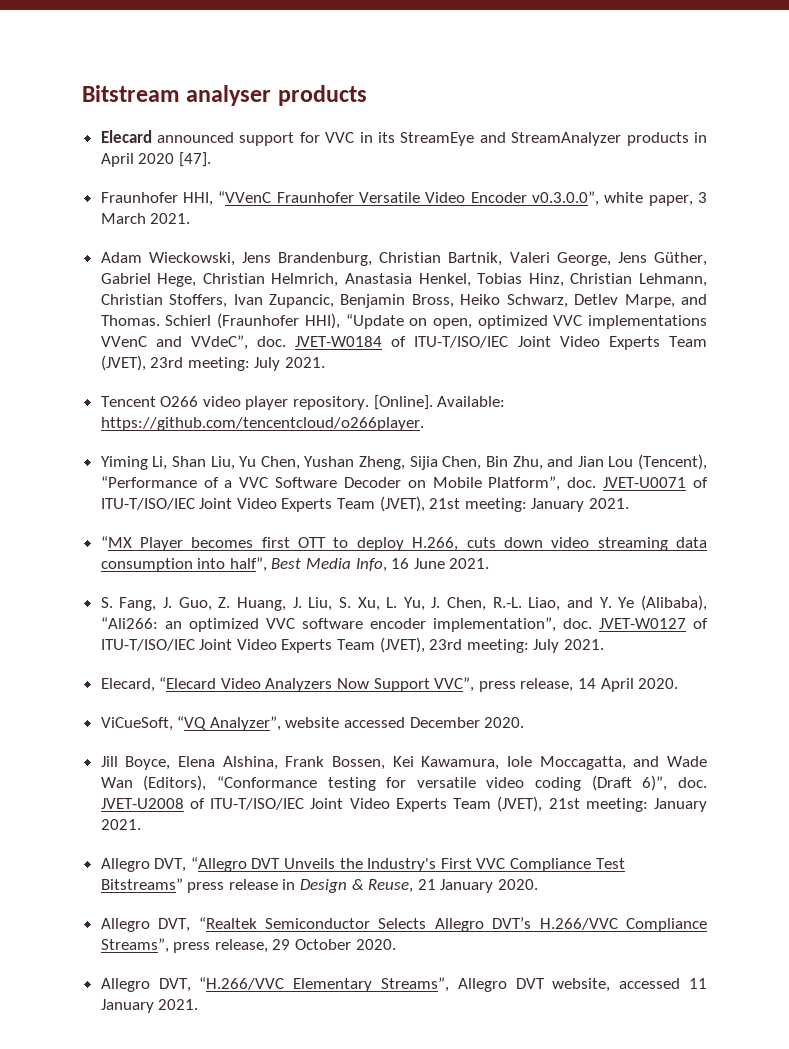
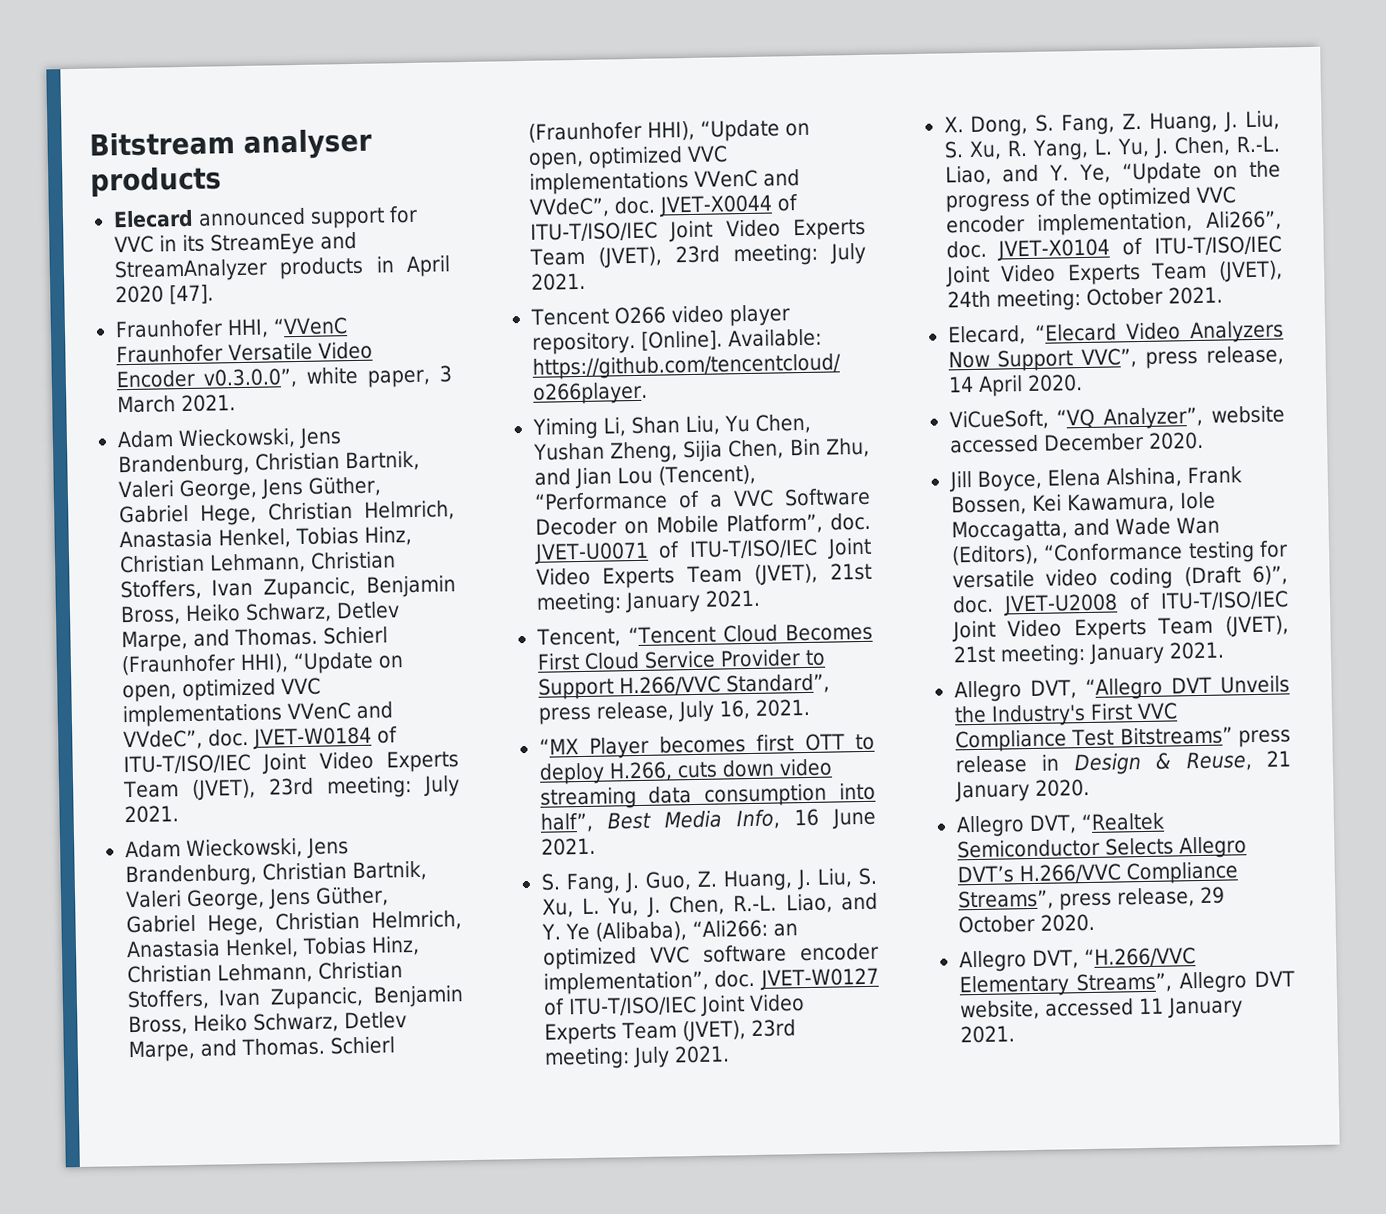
(326, 362) none -> [124,837,349,860] [124,860,427,888] [124,886,389,912] [125,910,462,936] [125,935,421,959] [126,961,403,984] [126,985,464,1011] [127,1011,407,1036] [127,1036,395,1063] [527,119,810,143] [527,145,728,170] [528,169,800,195] [528,194,798,218] [529,217,866,243] [528,242,866,269] [530,272,586,291] // Adam Wieckowski, Jens Brandenburg, Christian Bartnik, Valeri George, Jens Güther, Gabriel Hege, Christian Helmrich, Anastasia Henkel, Tobias Hinz, Christian Lehmann, Christian Stoffers, Ivan Zupancic, Benjamin Bross, Heiko Schwarz, Detlev Marpe, and Thomas. Schierl (Fraunhofer HHI), “Update on open, optimized VVC implementations VVenC and VVdeC”, doc. JVET-X0044 of ITU-T/ISO/IEC Joint Video Experts Team (JVET), 23rd meeting: July 2021.
(630, 503) none -> [535,622,873,648] [536,649,826,671] [537,673,830,700] [537,698,810,725] // Tencent, “Tencent Cloud Becomes First Cloud Service Provider to Support H.266/VVC Standard”, press release, July 16, 2021.
(605, 644) none -> [943,110,1280,137] [943,135,1281,161] [944,160,1281,186] [944,186,1236,213] [945,210,1282,236] [945,235,1283,262] [944,260,1283,288] [946,286,1223,312] // X. Dong, S. Fang, Z. Huang, J. Liu, S. Xu, R. Yang, L. Yu, J. Chen, R.-L. Liao, and Y. Ye, “Update on the progress of the optimized VVC encoder implementation, Ali266”, doc. JVET-X0104 of ITU-T/ISO/IEC Joint Video Experts Team (JVET), 24th meeting: October 2021.

